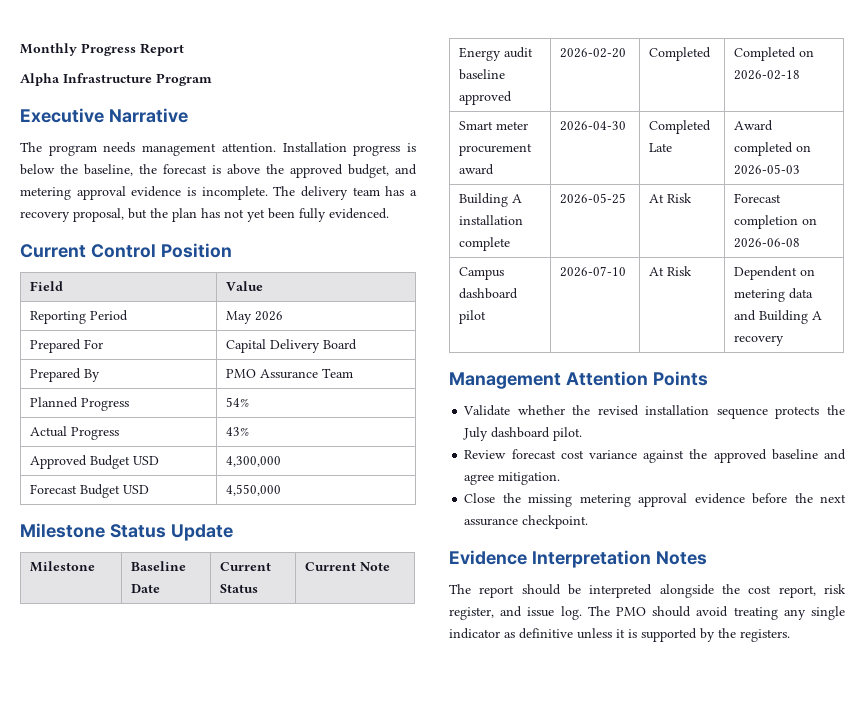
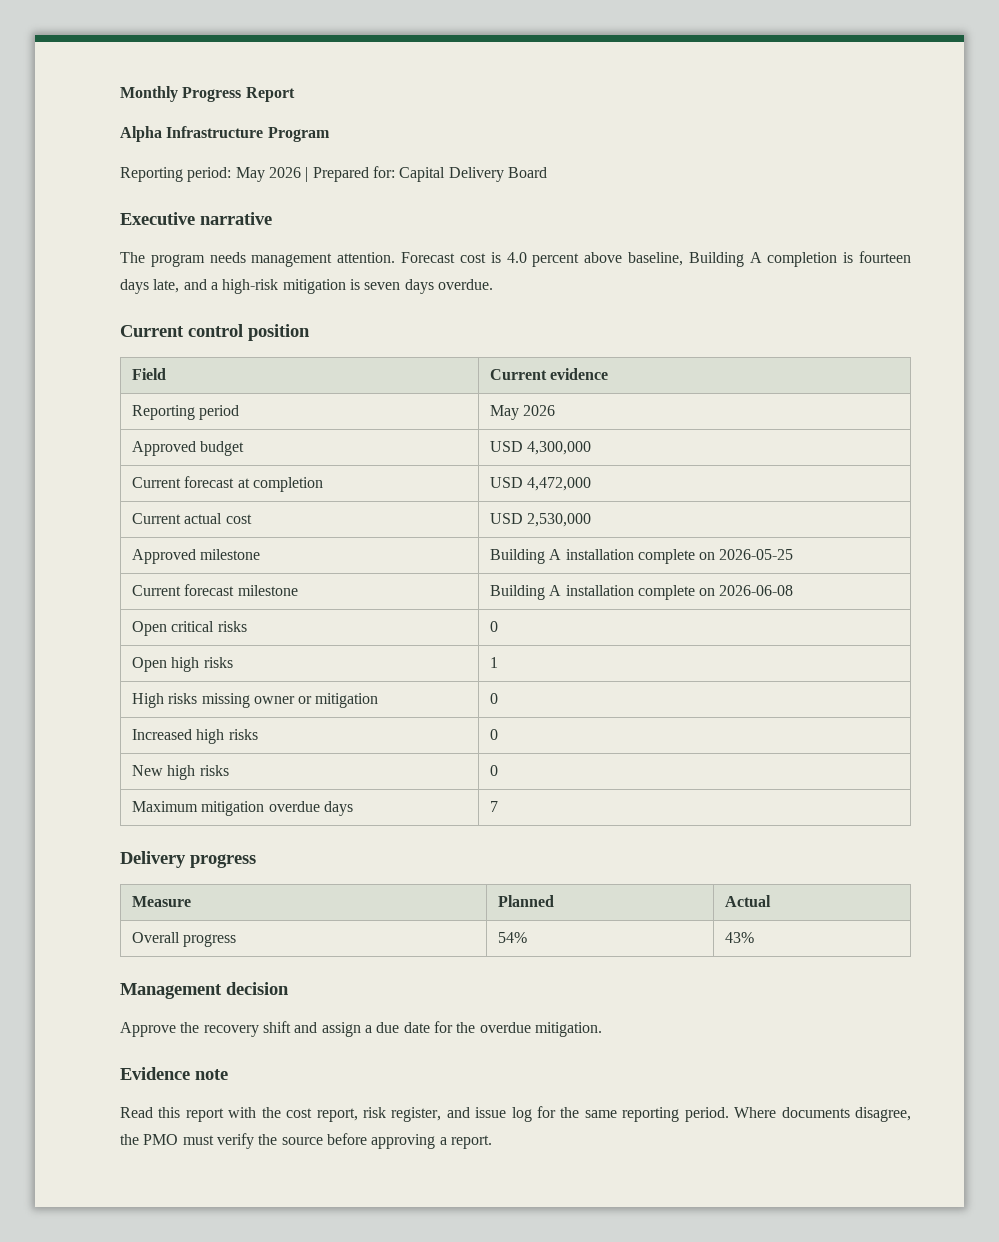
(212, 79) none -> [120,166,547,182] // Reporting period: May 2026 | Prepared for: Capital Delivery Board
[108,108,188,123] Narrative -> [200,212,272,225] narrative
[282,142,416,156] [20,164,417,178] [20,186,417,200] [20,208,389,222] [20,243,232,258] Installation progress is below the baseline, the forecast is above the approved budget, and metering approval evidence is incomplete. The delivery team has a recovery proposal, but the plan has not yet been fully evidenced. // Current Control Position -> [401,251,911,267] [120,279,493,294] [120,324,310,341] Forecast cost is 4.0 percent above baseline, Building A completion is fourteen days late, and a high-risk mitigation is seven days overdue. // Current control position
[226,281,264,291] [30,310,129,324] Value // Reporting Period -> [489,368,609,380] [131,405,240,420] Current evidence // Reporting period
[30,339,104,353] [226,339,358,353] [30,368,101,382] [226,368,354,379] [30,397,130,411] [226,397,250,407] [30,426,120,440] [226,427,250,436] [30,455,160,469] [226,456,282,467] [30,484,150,498] [226,484,282,496] [20,523,233,541] [30,561,96,572] [131,561,187,571] [131,584,161,593] [220,562,272,571] [220,584,259,593] [305,562,391,571] [459,47,534,61] [459,69,506,80] [459,91,513,105] [560,48,627,58] [649,47,712,61] [734,47,815,61] [734,70,801,80] [459,121,529,130] [459,143,533,156] [459,164,495,175] [560,121,627,131] [649,120,712,134] [649,143,673,152] [734,120,774,131] [734,142,812,156] [734,164,801,175] [459,193,523,207] [459,215,524,225] [459,237,511,251] [560,193,627,204] [649,193,693,203] [734,193,782,203] [734,215,818,229] [734,238,801,248] [459,267,505,280] [459,288,519,299] [459,310,487,324] [560,266,627,277] [649,266,693,276] [734,266,816,280] [734,288,814,302] [734,310,823,324] [734,335,785,346] [449,371,708,389] [463,405,845,419] [463,427,583,441] [464,449,846,463] [464,472,561,485] [464,493,846,507] [464,515,589,529] [449,550,707,568] [449,584,714,598] Prepared For | Capital Delivery Board // Prepared By | PMO Assurance Team // Planned Progress | 54% // Actual Progress | 43% // Approved Budget USD | 4,300,000 // Forecast Budget USD | 4,550,000 // Milestone Status Update // Milestone | Baseline Date | Current Status | Current Note // Energy audit baseline approved | 2026-02-20 | Completed | Completed on 2026-02-18 // Smart meter procurement award | 2026-04-30 | Completed Late | Award completed on 2026-05-03 // Building A installation complete | 2026-05-25 | At Risk | Forecast completion on 2026-06-08 // Campus dashboard pilot | 2026-07-10 | At Risk | Dependent on metering data and Building A recovery // Management Attention Points // Validate whether the revised installation sequence protects the July dashboard pilot. // Review forecast cost variance against the approved baseline and agree mitigation. // Close the missing metering approval evidence before the next assurance checkpoint. // Evidence Interpretation Notes // The report should be interpreted alongside -> [131,441,245,456] [489,441,592,455] [131,476,323,492] [489,477,592,491] [131,513,252,524] [489,513,592,527] [131,549,261,564] [489,549,794,564] [131,584,298,596] [489,585,794,600] [131,621,247,636] [489,621,498,632] [131,657,233,672] [489,657,498,668] [131,693,379,708] [489,693,498,704] [131,729,258,744] [489,729,498,740] [131,765,229,780] [489,765,498,776] [131,801,353,816] [489,801,498,812] [120,851,256,868] [131,896,191,907] [497,895,554,907] [724,895,771,907] [131,932,237,947] [497,932,527,943] [724,932,754,943] [120,982,289,999] [120,1021,602,1037] [120,1067,228,1080] [120,1107,257,1122] Approved budget | USD 4,300,000 // Current forecast at completion | USD 4,472,000 // Current actual cost | USD 2,530,000 // Approved milestone | Building A installation complete on 2026-05-25 // Current forecast milestone | Building A installation complete on 2026-06-08 // Open critical risks | 0 // Open high risks | 1 // High risks missing owner or mitigation | 0 // Increased high risks | 0 // New high risks | 0 // Maximum mitigation overdue days | 7 // Delivery progress // Measure | Planned | Actual // Overall progress | 54% | 43% // Management decision // Approve the recovery shift and assign a due date for the overdue mitigation. // Evidence note // Read this report with
[560,606,845,620] [449,628,790,642] log. The PMO should avoid treating any single indicator as definitive unless it is supported by the registers. -> [511,1106,912,1122] [120,1133,492,1149] log for the same reporting period. Where documents disagree, the PMO must verify the source before approving a report.

